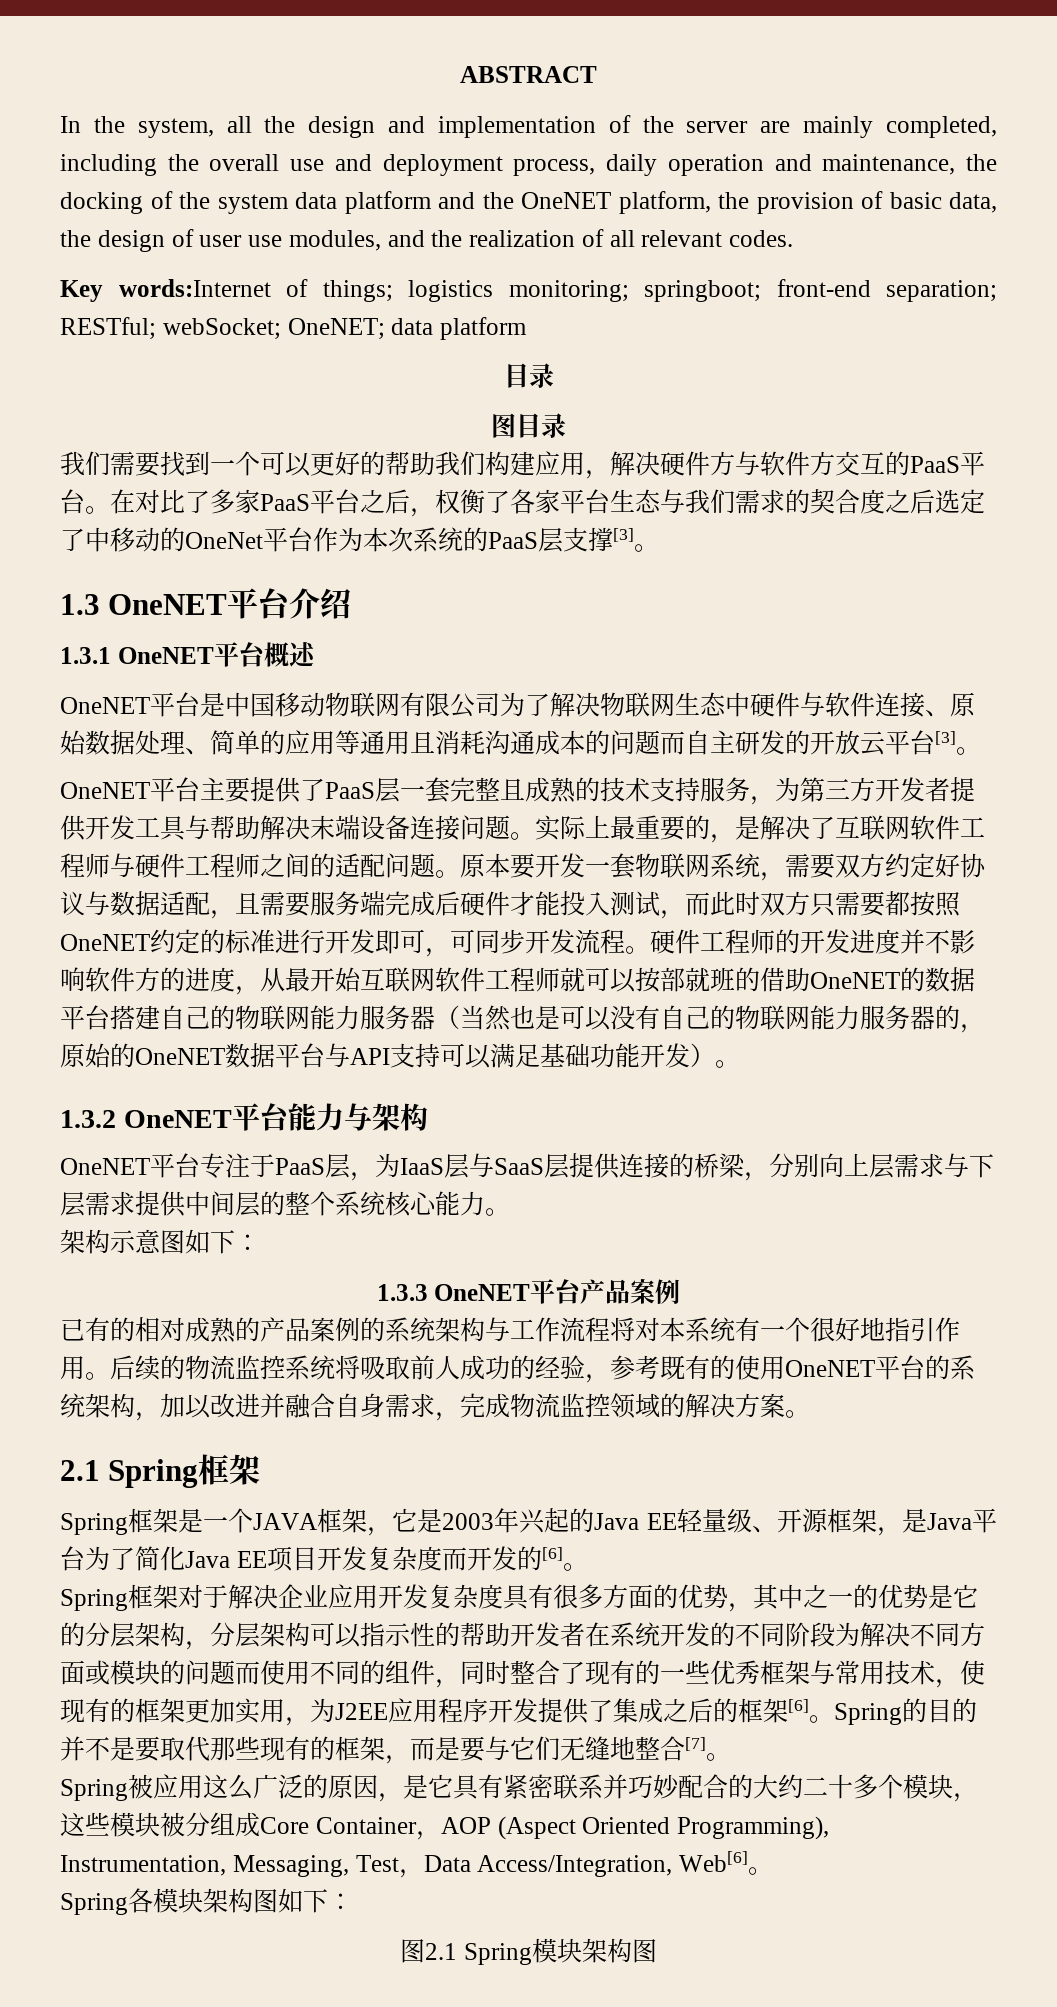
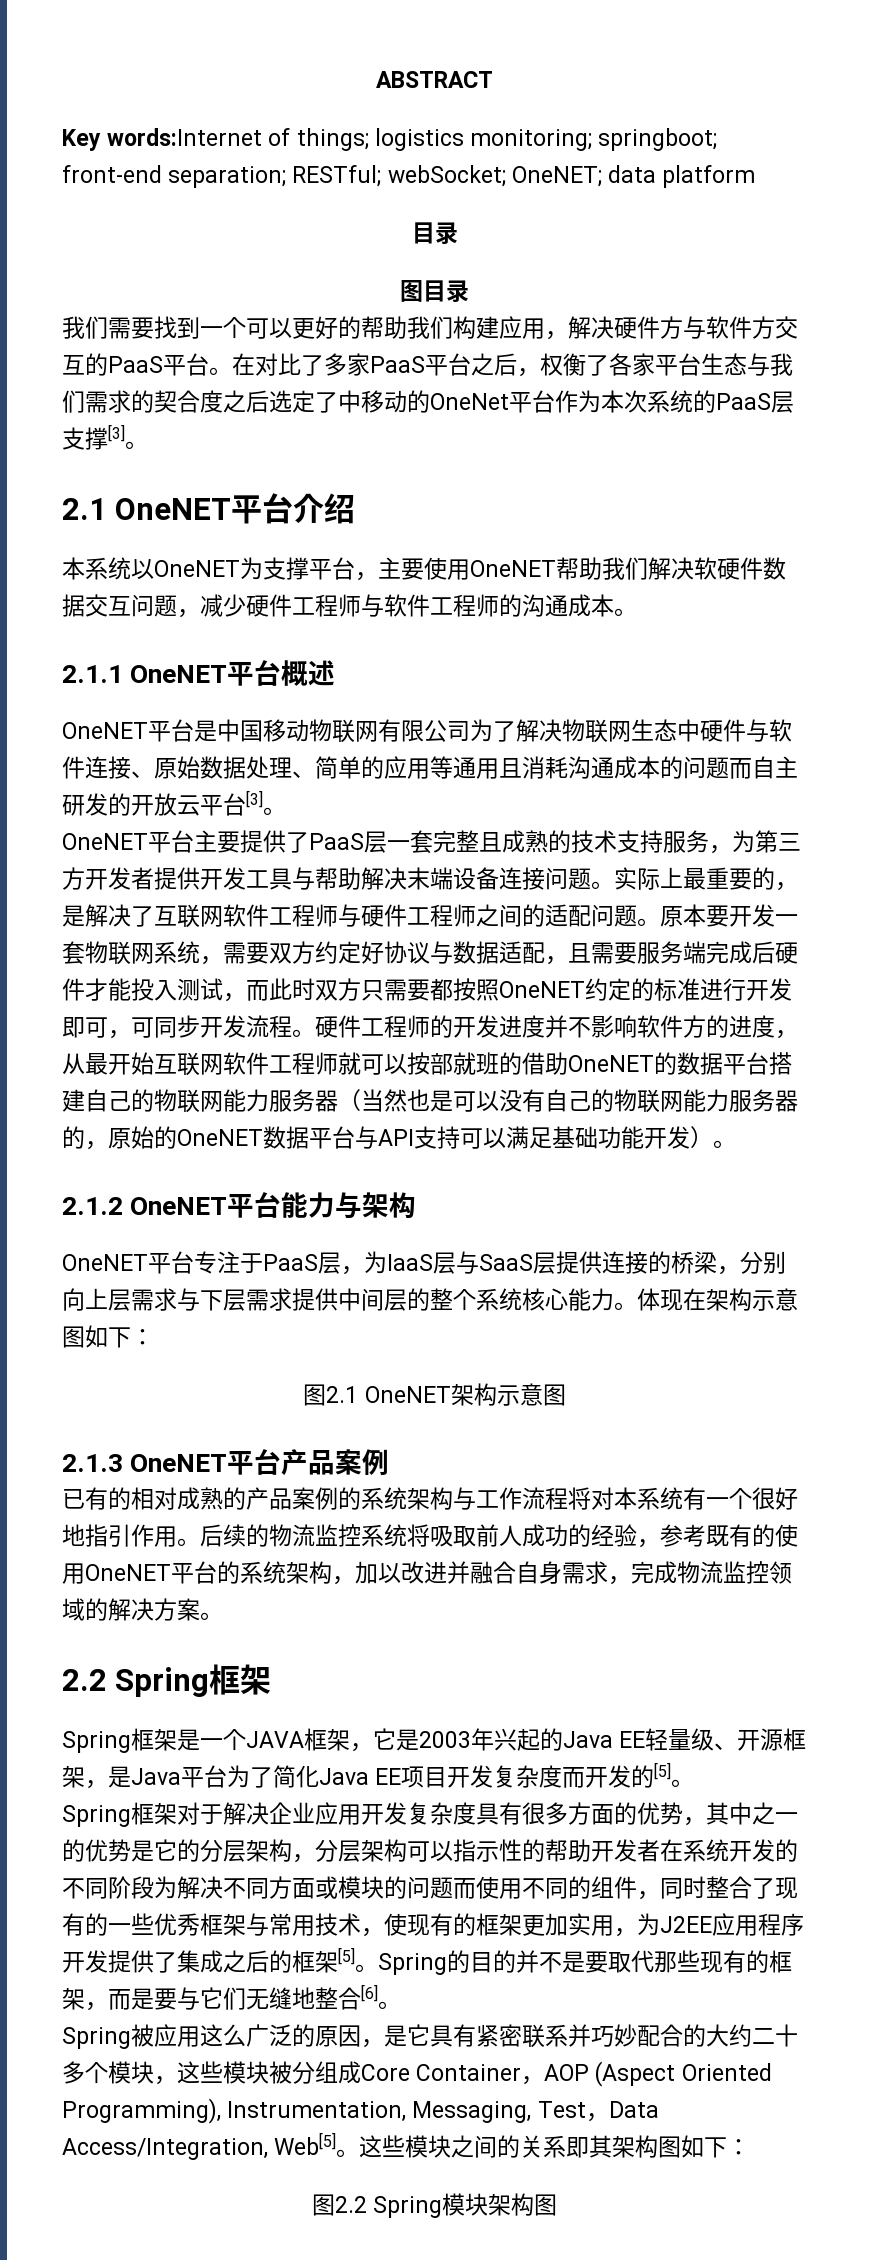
[60,115,997,138] [60,154,998,176] [60,191,997,214] [60,229,793,252] // In the system, all the design and implementation of the server are mainly completed, including the overall use and deployment process, daily operation and maintenance, the docking of the system data platform and the OneNET platform, the provision of basic data, the design of user use modules, and the realization of all relevant codes. -> (493, 79) none
[60,594,100,615] 1.3 -> [62,498,107,520] 2.1
[60,647,111,664] 1.3.1 -> [62,557,786,581] [62,594,637,618] [62,665,123,683] 本系统以OneNET为支撑平台，主要使用OneNET帮助我们解决软硬件数据交互问题，减少硬件工程师与软件工程师的沟通成本。 // 2.1.1
[60,1110,116,1128] 1.3.2 -> [62,1197,123,1215] 2.1.2
(510, 1212) // -> [637,1288,706,1311] 体现在
[376,1284,428,1301] 1.3.3 -> [303,1383,566,1406] [62,1454,123,1472] 图2.1 OneNET架构示意图 // 2.1.3
[60,1460,100,1481] 2.1 -> [62,1669,107,1691] 2.2
[541,1547,563,1561] [6] -> [654,1762,672,1780] [5]
[788,1699,809,1713] [6] -> [338,1947,355,1965] [5]
[685,1737,706,1751] [7] -> [361,1984,378,2002] [6]
[679,1851,773,1875] [60,1888,203,1915] Web[6]。 // Spring各模块 -> [274,2132,613,2158] Web[5]。这些模块之间的关系即其
[425,1943,458,1960] 2.1 -> [334,2196,367,2213] 2.2

